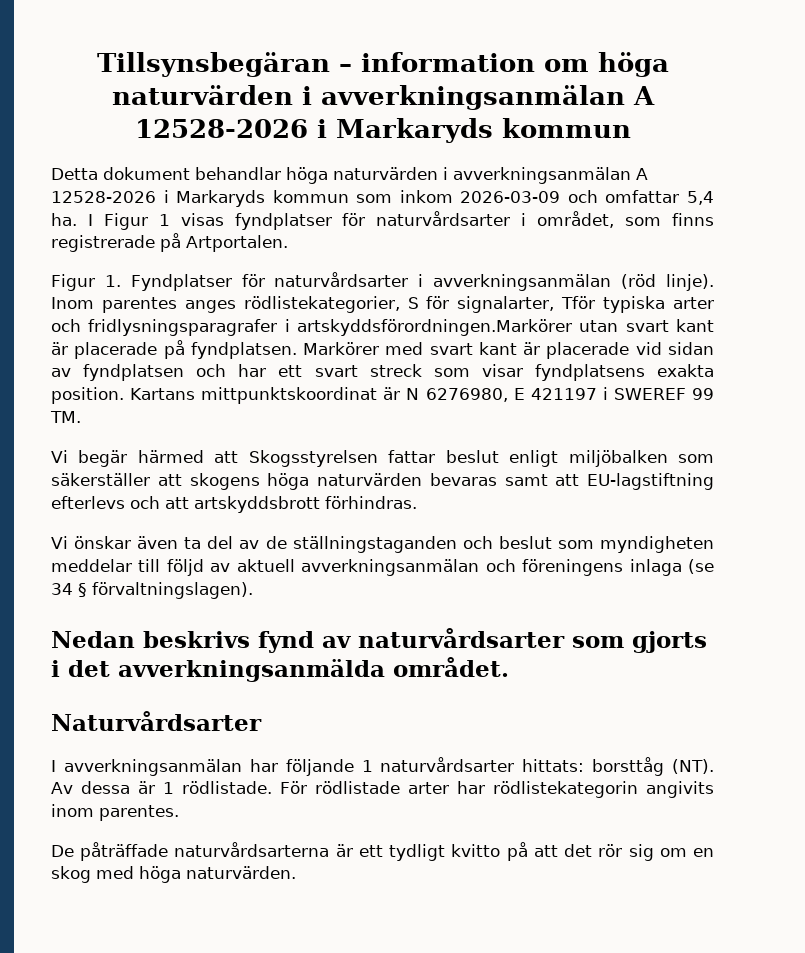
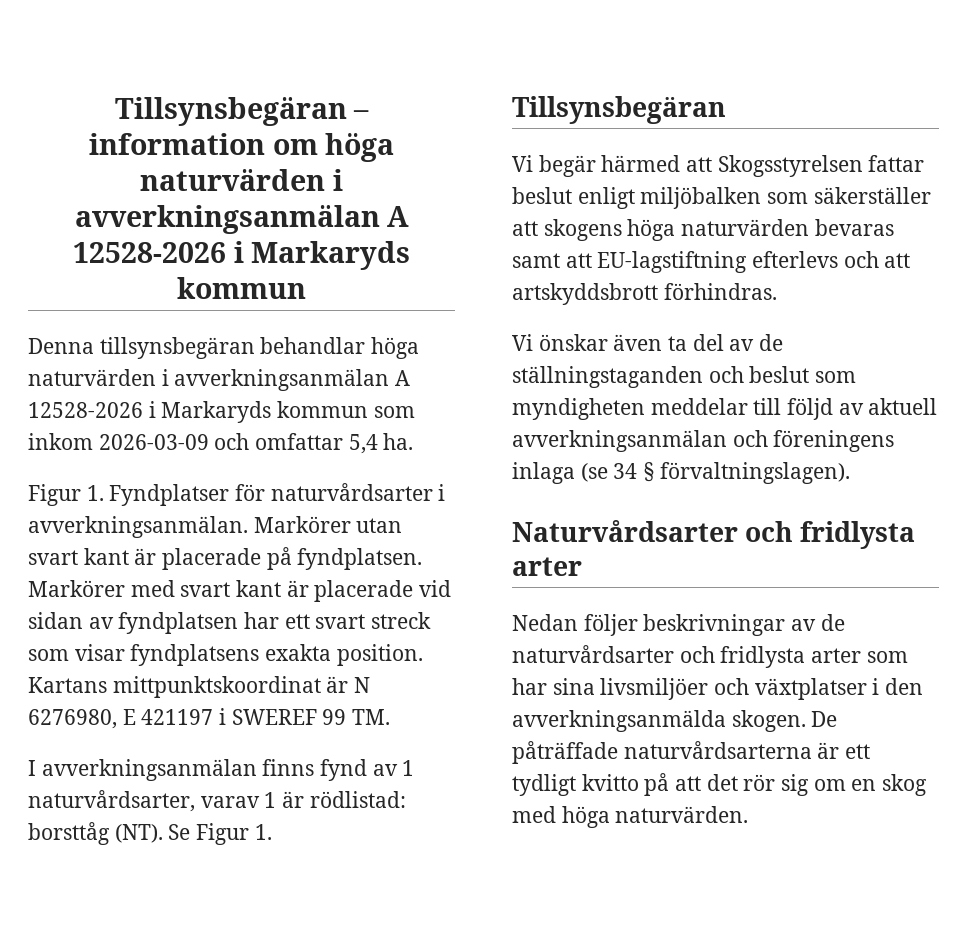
[51,167,190,180] Detta dokument -> [28,337,255,359] Denna tillsynsbegäran
[87,211,714,230] [51,233,288,252] I Figur 1 visas fyndplatser för naturvårdsarter i området, som finns registrerade på Artportalen. -> (414, 441) none
[433,274,714,291] [51,296,715,313] [51,319,572,336] avverkningsanmälan (röd linje). Inom parentes anges rödlistekategorier, S för signalarter, Tför typiska arter och fridlysningsparagrafer i artskyddsförordningen.Markörer -> [28,516,351,538] avverkningsanmälan. Markörer
[196,364,227,377] och -> (239, 623) none
(81, 417) none -> [28,759,415,781] [28,790,406,812] [28,822,272,845] [512,96,726,124] // I avverkningsanmälan finns fynd av 1 naturvårdsarter, varav 1 är rödlistad: borsttåg (NT). Se Figur 1. // Tillsynsbegäran
[51,628,707,653] [51,657,509,682] [51,711,262,731] [51,757,714,776] [51,781,714,798] [51,804,179,821] Nedan beskrivs fynd av naturvårdsarter som gjorts i det avverkningsanmälda området. // Naturvårdsarter // I avverkningsanmälan har följande 1 naturvårdsarter hittats: borsttåg (NT). Av dessa är 1 rödlistade. För rödlistade arter har rödlistekategorin angivits inom parentes. // -> [512,520,916,549] [512,557,582,576] [512,614,845,636] [512,645,908,668] [512,678,924,700] [512,710,806,732] Naturvårdsarter och fridlysta arter // Nedan följer beskrivningar av de naturvårdsarter och fridlysta arter som har sina livsmiljöer och växtplatser i den avverkningsanmälda skogen.

